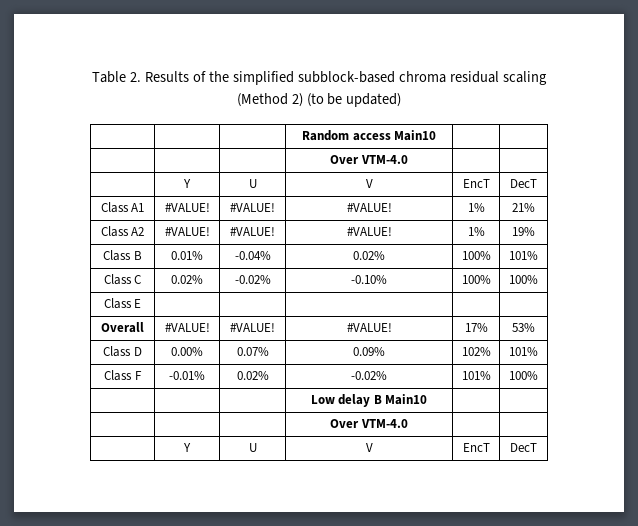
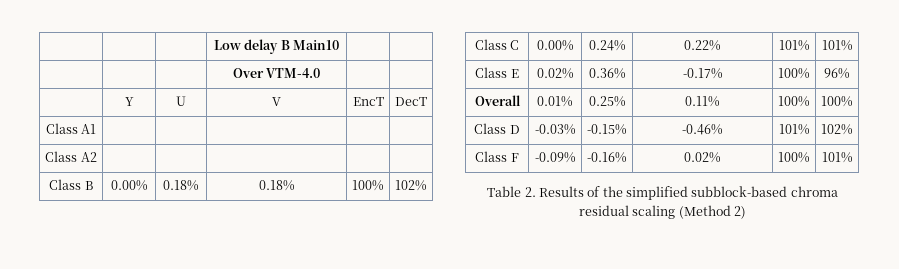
[92,71,547,85] [236,93,402,107] [301,130,437,141] [330,155,408,164] [183,179,191,188] [248,179,257,188] [365,179,373,188] [462,179,490,188] [510,179,537,188] [100,202,145,213] [164,203,210,212] [230,203,275,212] [346,203,392,212] [467,203,485,212] [512,203,535,212] [100,226,145,237] [164,227,210,236] [230,227,275,236] [346,227,392,236] [467,227,485,236] [512,227,535,236] [103,250,142,261] [171,251,203,260] [234,251,271,260] [353,251,386,260] [461,251,491,260] [509,251,538,260] [103,274,142,285] [171,275,203,284] [234,275,271,284] [351,275,387,284] [461,275,491,284] [509,275,538,284] [103,298,142,309] [101,322,144,333] [164,323,210,332] [230,323,275,332] [346,323,392,332] [464,323,488,332] [512,323,535,332] [103,346,142,357] [171,347,203,356] [236,347,269,356] [353,347,386,356] [461,347,491,356] [509,347,538,356] [104,370,142,381] [169,371,205,380] [236,371,269,380] [351,371,387,380] [461,371,491,380] [509,371,538,380] Table 2. Results of the simplified subblock-based chroma residual scaling (Method 2) (to be updated) // | | | Random access Main10 | | // | | | Over VTM-4.0 | | // | Y | U | V | EncT | DecT // Class A1 | #VALUE! | #VALUE! | #VALUE! | 1% | 21% // Class A2 | #VALUE! | #VALUE! | #VALUE! | 1% | 19% // Class B | 0.01% | -0.04% | 0.02% | 100% | 101% // Class C | 0.02% | -0.02% | -0.10% | 100% | 100% // Class E | | | | | // Overall | #VALUE! | #VALUE! | #VALUE! | 17% | 53% // Class D | 0.00% | 0.07% | 0.09% | 102% | 101% // Class F | -0.01% | 0.02% | -0.02% | 101% | 100% // -> (213, 45) none
(537, 447) none -> [45,123,97,134] [45,151,97,162] [49,179,93,190] [110,180,148,191] [163,180,199,191] [258,180,295,191] [352,180,384,191] [395,180,427,191] [474,39,520,50] [536,40,574,51] [588,40,626,51] [684,40,721,51] [778,40,810,51] [821,40,853,51] [475,67,519,78] [536,68,574,79] [588,68,626,79] [682,68,723,79] [778,68,810,79] [824,68,850,79] [474,95,521,106] [537,96,573,107] [588,96,626,107] [685,96,720,107] [778,96,810,107] [821,96,853,107] [474,123,520,134] [534,124,576,135] [587,124,627,135] [682,124,723,135] [778,124,810,135] [821,124,853,135] [475,151,519,162] [534,152,576,163] [587,152,627,163] [684,152,721,163] [778,152,810,163] [821,152,853,163] [487,186,838,200] [578,205,747,219] // Class A1 | | | | | // Class A2 | | | | | // Class B | 0.00% | 0.18% | 0.18% | 100% | 102% // Class C | 0.00% | 0.24% | 0.22% | 101% | 101% // Class E | 0.02% | 0.36% | -0.17% | 100% | 96% // Overall | 0.01% | 0.25% | 0.11% | 100% | 100% // Class D | -0.03% | -0.15% | -0.46% | 101% | 102% // Class F | -0.09% | -0.16% | 0.02% | 100% | 101% // Table 2. Results of the simplified subblock-based chroma residual scaling (Method 2)

